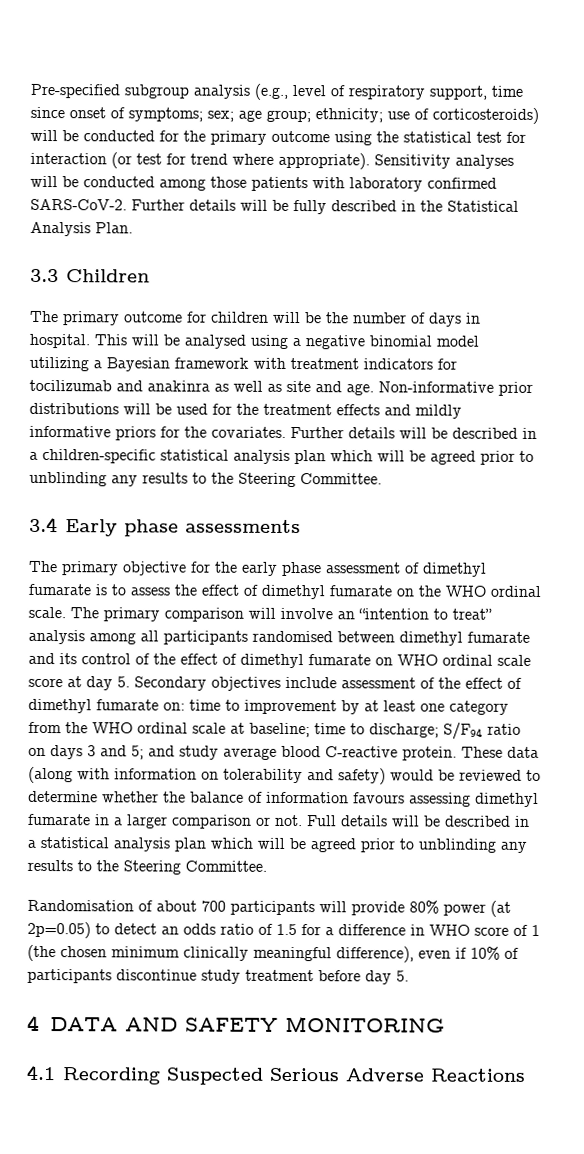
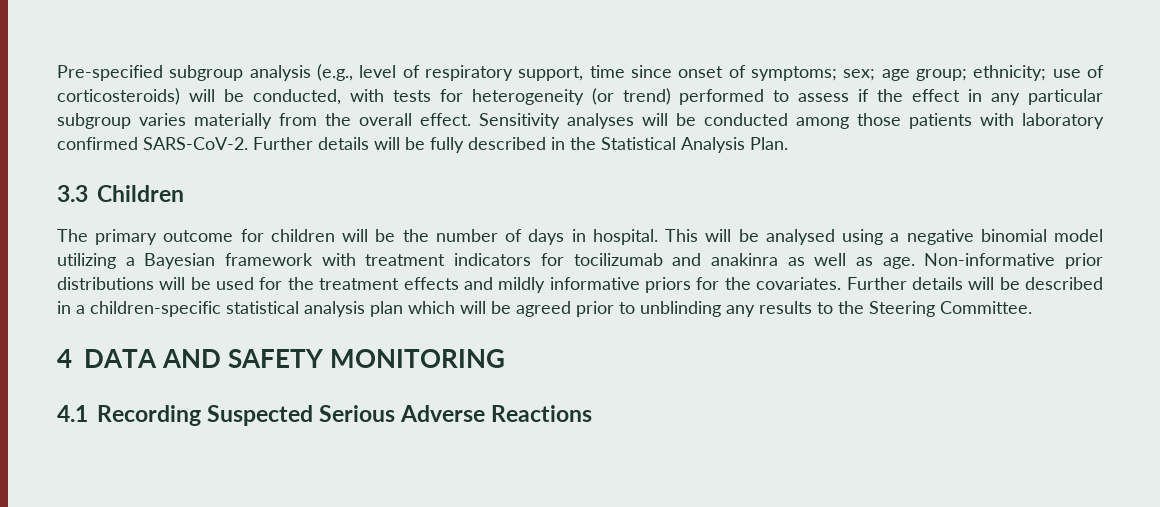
[83,130,526,146] [30,152,370,170] conducted for the primary outcome using the statistical test for interaction (or test for trend where appropriate). -> [252,88,1104,105] [57,113,471,129] conducted, with tests for heterogeneity (or trend) performed to assess if the effect in any particular subgroup varies materially from the overall effect.
[286,380,342,393] site and -> (873, 261) none
[29,516,301,537] [29,560,487,577] [28,583,541,600] [28,606,492,622] [28,629,530,646] [28,652,531,669] [28,676,522,691] [28,698,509,715] [28,721,521,740] [28,745,539,761] [28,766,541,785] [28,790,539,807] [28,813,530,829] [27,836,527,853] [27,859,267,875] [27,899,511,917] [27,921,540,939] [27,944,519,963] [27,968,409,985] // 3.4 Early phase assessments // The primary objective for the early phase assessment of dimethyl fumarate is to assess the effect of dimethyl fumarate on the WHO ordinal scale. The primary comparison will involve an “intention to treat” analysis among all participants randomised between dimethyl fumarate and its control of the effect of dimethyl fumarate on WHO ordinal scale score at day 5. Secondary objectives include assessment of the effect of dimethyl fumarate on: time to improvement by at least one category from the WHO ordinal scale at baseline; time to discharge; S/F94 ratio on days 3 and 5; and study average blood C-reactive protein. These data (along with information on tolerability and safety) would be reviewed to determine whether the balance of information favours assessing dimethyl fumarate in a larger comparison or not. Full details will be described in a statistical analysis plan which will be agreed prior to unblinding any results to the Steering Committee. // Randomisation of about 700 participants will provide 80% power (at 2p=0.05) to detect an odds ratio of 1.5 for a difference in WHO score of 1 (the chosen minimum clinically meaningful difference), even if 10% of participants discontinue study treatment before day 5. -> (1032, 307) none

